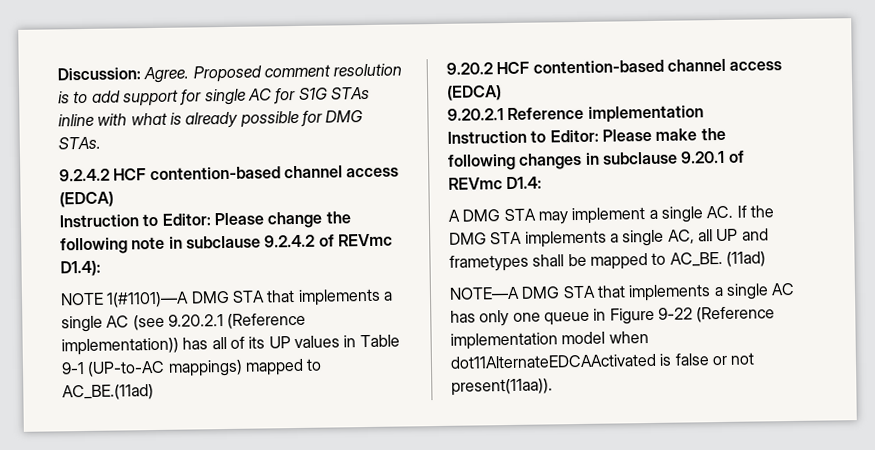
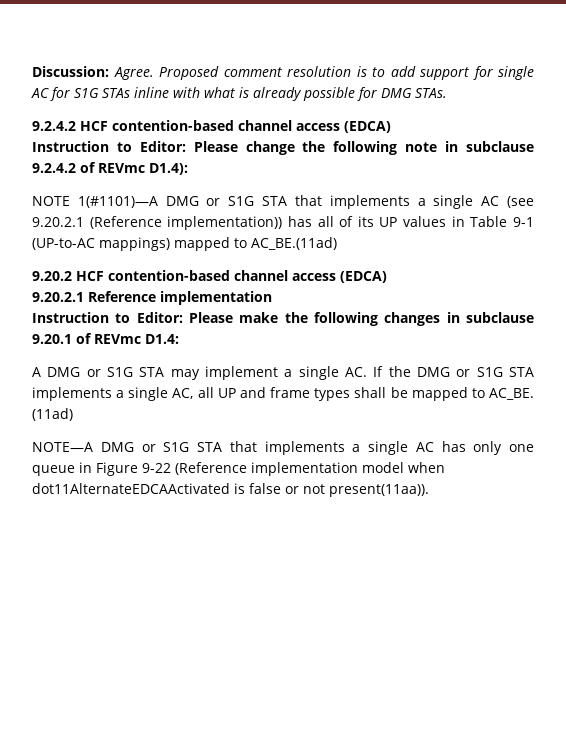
(230, 297) none -> [206,196,255,206] or S1G
(501, 215) none -> [86,367,134,377] or S1G
(487, 238) none -> [456,367,503,377] or S1G
[449,254,529,272] frametypes -> [270,387,351,401] frame types
(561, 292) none -> [141,442,190,452] or S1G

